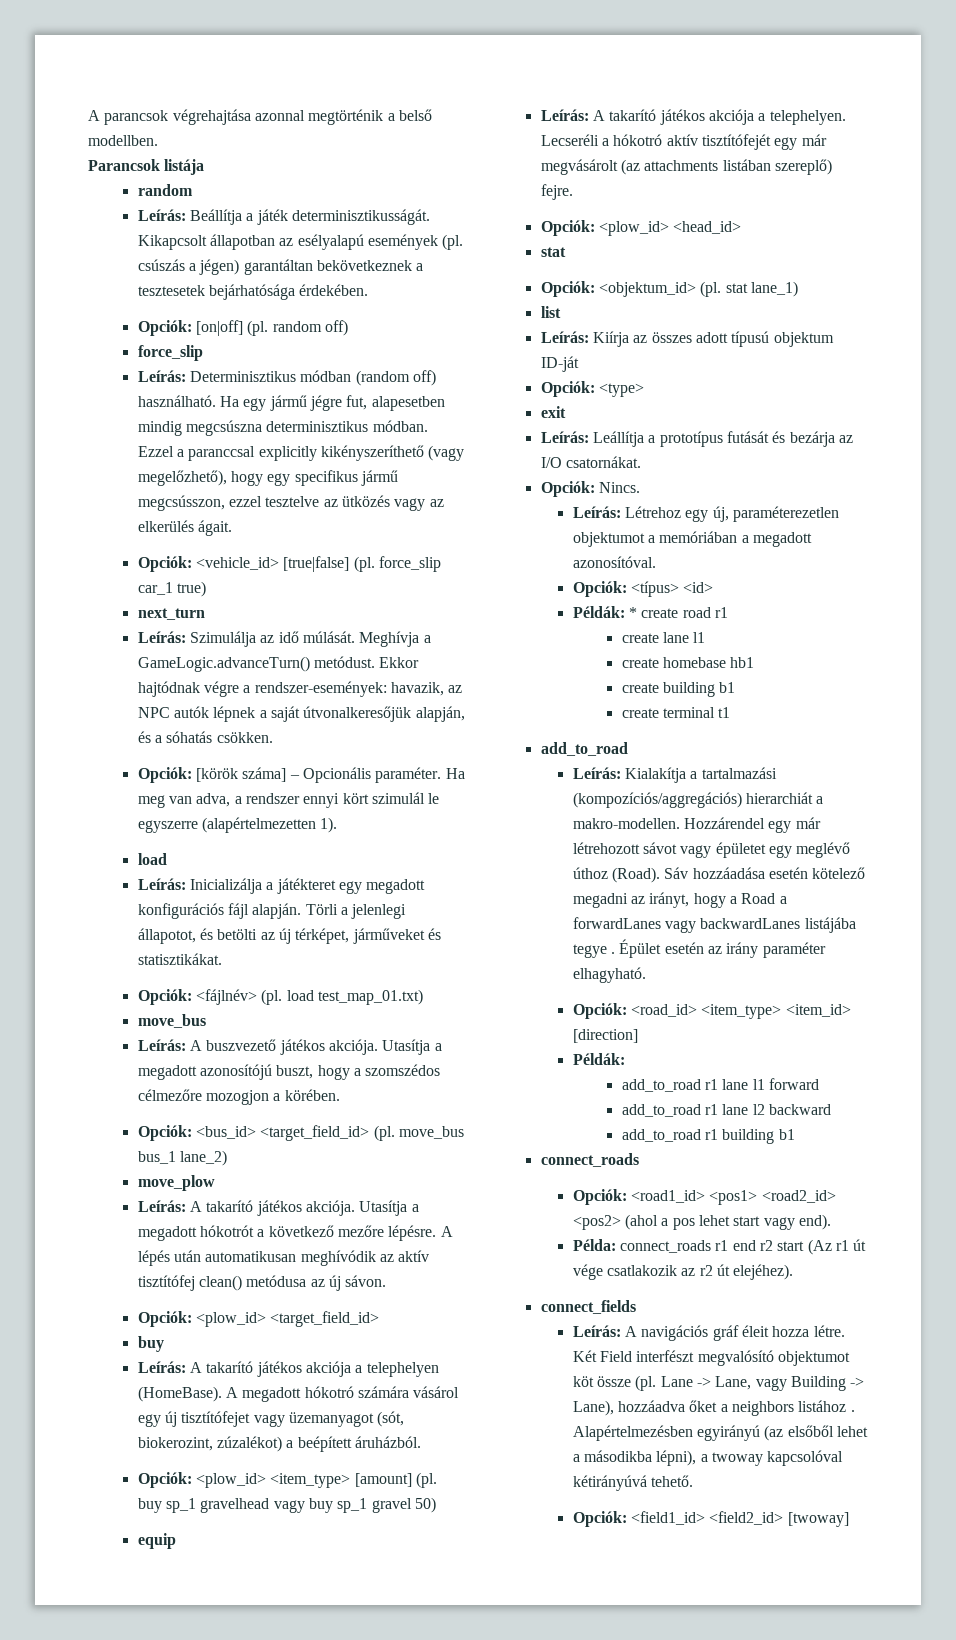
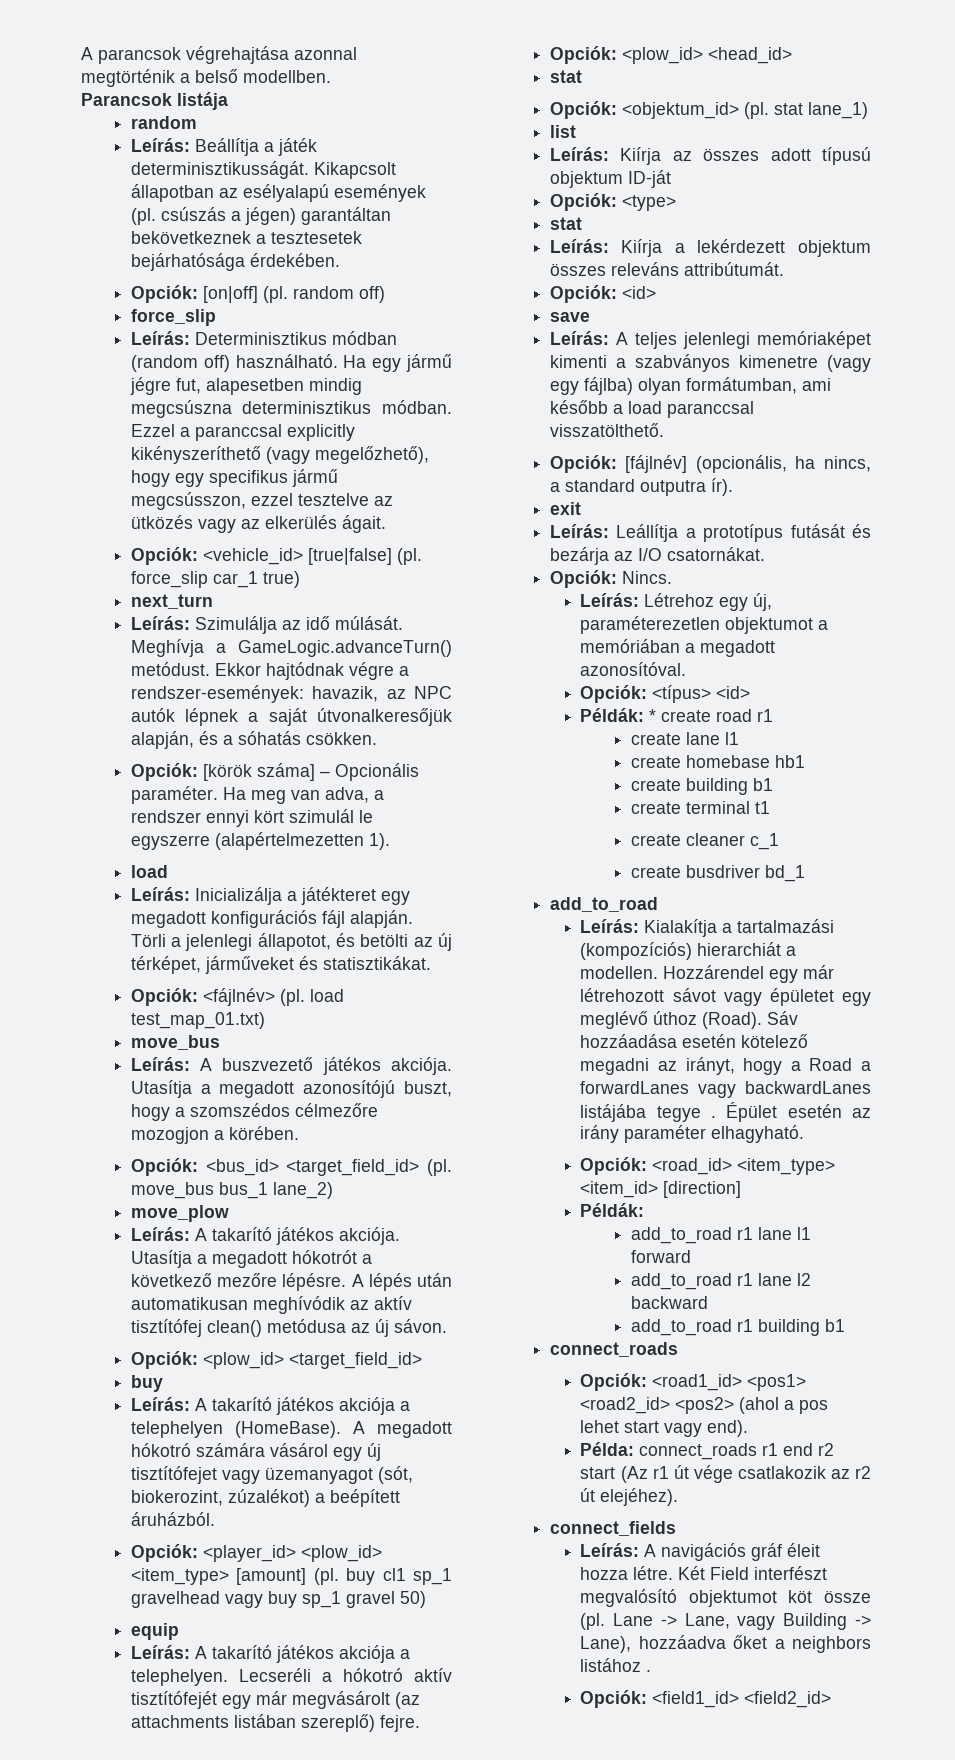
(192, 1480) none -> [202,1545,296,1562] <player_id>
(162, 1505) none -> [382,1568,406,1581] cl1
(644, 390) none -> [549,217,582,230] [549,239,871,257] [549,262,784,276] [549,285,656,303] [549,312,590,322] [549,331,871,349] [549,354,871,372] [549,377,831,395] [549,400,754,418] [549,423,664,437] [549,455,871,473] [549,478,733,496] // stat // Leírás: Kiírja a lekérdezett objektum összes releváns attribútumát. // Opciók: <id> // save // Leírás: A teljes jelenlegi memóriaképet kimenti a szabványos kimenetre (vagy egy fájlba) olyan formátumban, ami később a load paranccsal visszatölthető. // Opciók: [fájlnév] (opcionális, ha nincs, a standard outputra ír).
(731, 712) none -> [630,833,779,850] [630,865,805,882] // create cleaner c_1 // create busdriver bd_1
[572,792,742,808] (kompozíciós/aggregációs) -> [580,942,693,960] (kompozíciós)
[572,818,680,829] makro-modellen. -> [580,966,659,979] modellen.
[572,1425,868,1441] [572,1450,844,1466] [572,1475,693,1491] Alapértelmezésben egyirányú (az elsőből lehet a másodikba lépni), a twoway kapcsolóval kétirányúvá tehető. -> (652, 1671) none
[787,1512,849,1527] [twoway] -> (832, 1699) none

